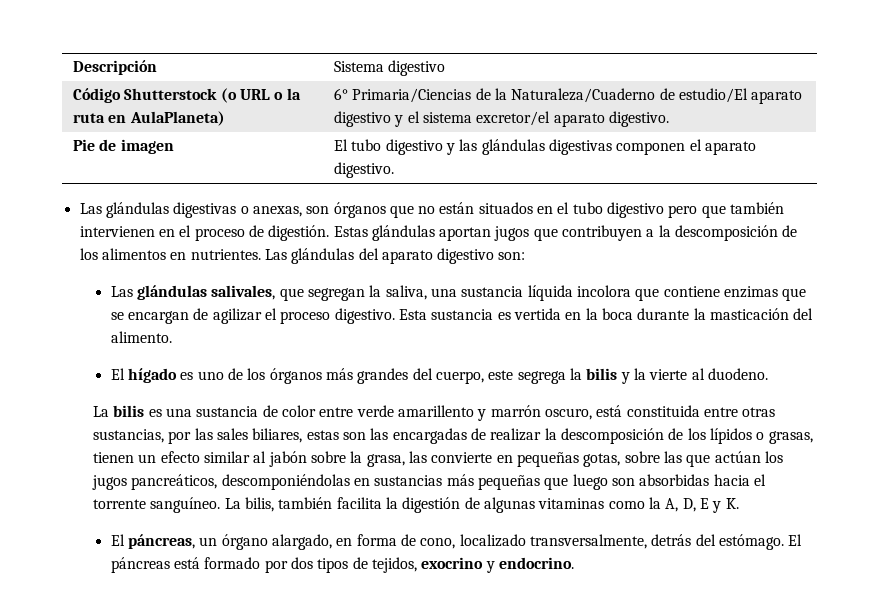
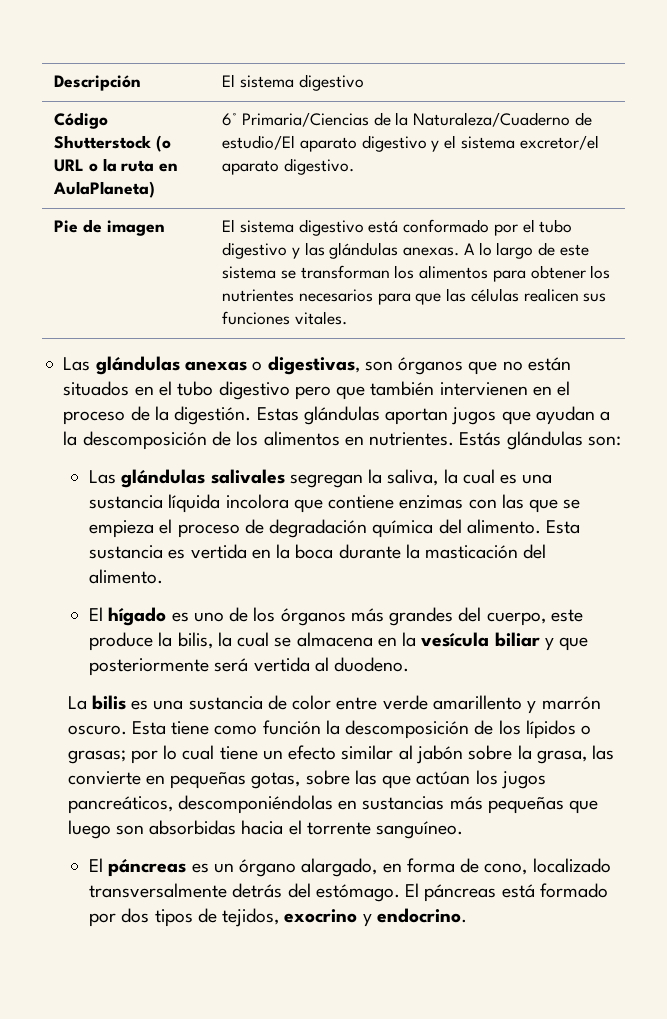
[334,61,385,72] Sistema -> [222,74,294,88] El sistema
(349, 145) none -> [239,219,535,236] sistema digestivo está conformado por el
[549,139,757,155] [334,162,395,178] [79,202,302,218] digestivas componen el aparato digestivo. // Las glándulas digestivas o anexas, -> [403,242,589,259] [222,265,611,282] [222,288,607,305] [222,311,347,325] [63,356,360,375] anexas. A lo largo de este sistema se transforman los alimentos para obtener los nutrientes necesarios para que las células realicen sus funciones vitales. // Las glándulas anexas o digestivas,
(264, 231) none -> [154,406,169,421] la
[562,225,643,241] contribuyen -> [535,406,595,425] ayudan
[264,248,495,264] Las glándulas del aparato digestivo -> [459,431,583,450] Estás glándulas
[211,285,304,301] salivales, que -> [210,469,285,484] salivales
(427, 292) none -> [443,469,518,484] la cual es
[782,288,807,301] [110,308,395,324] que se encargan de agilizar el proceso digestivo. -> [468,494,581,513] [89,519,541,538] con las que se empieza el proceso de degradación química del alimento.
[517,368,688,384] segrega la bilis y la vierte -> [89,632,589,651] [89,657,310,676] produce la bilis, la cual se almacena en la vesícula biliar y que posteriormente será vertida
[544,405,776,420] [93,428,542,444] oscuro, está constituida entre otras sustancias, por las sales biliares, estas son las encargadas de realizar -> [67,720,321,735] oscuro. Esta tiene como función
[768,431,813,444] [93,452,135,463] grasas, tienen -> [67,745,258,764] grasas; por lo cual tiene
[224,497,739,513] [110,534,196,549] La bilis, también facilita la digestión de algunas vitaminas como la A, D, E y K. // El páncreas, -> [89,858,209,877] // El páncreas es
[529,534,647,549] transversalmente, -> [89,883,228,898] transversalmente

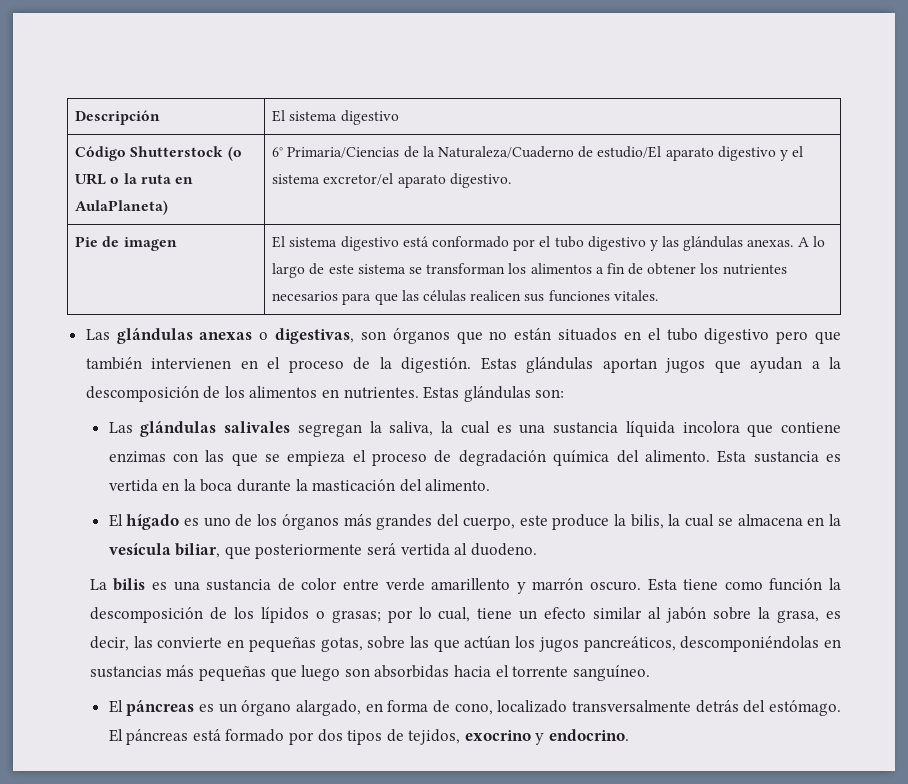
[492,270,526,282] para -> [595,263,644,275] a fin de
[459,432,502,446] Estás -> [423,386,460,399] Estas
[494,632,554,651] biliar y -> [175,543,221,558] biliar,
[182,745,215,760] cual -> [438,607,471,622] cual,
(587, 757) none -> [826,611,842,619] [89,636,129,651] es decir,

